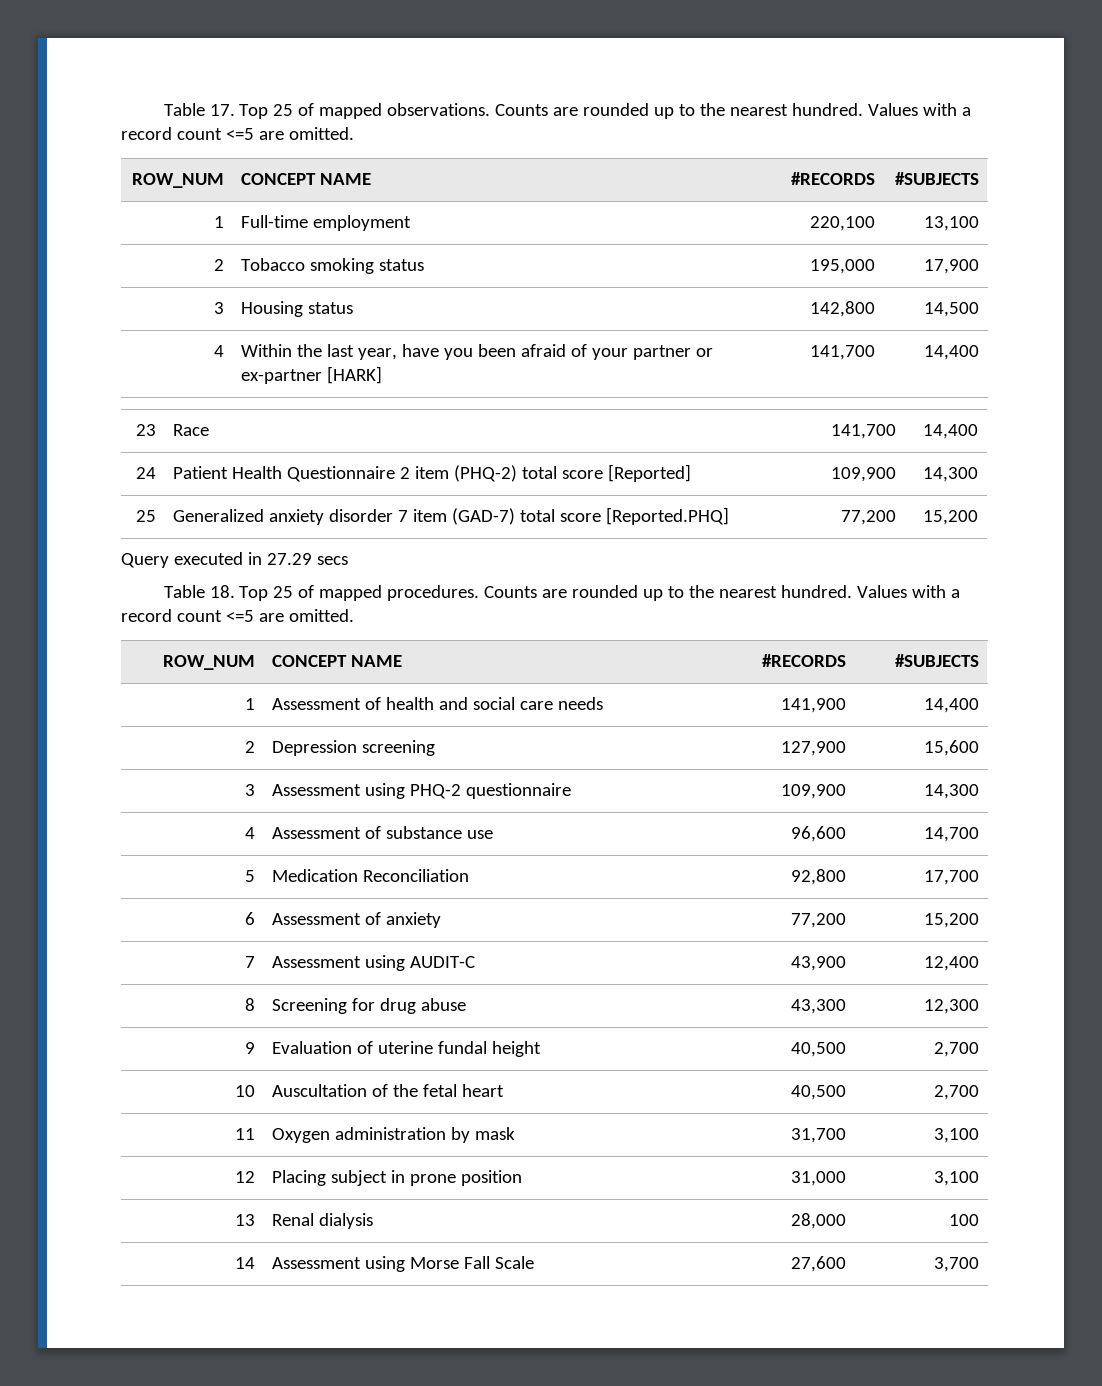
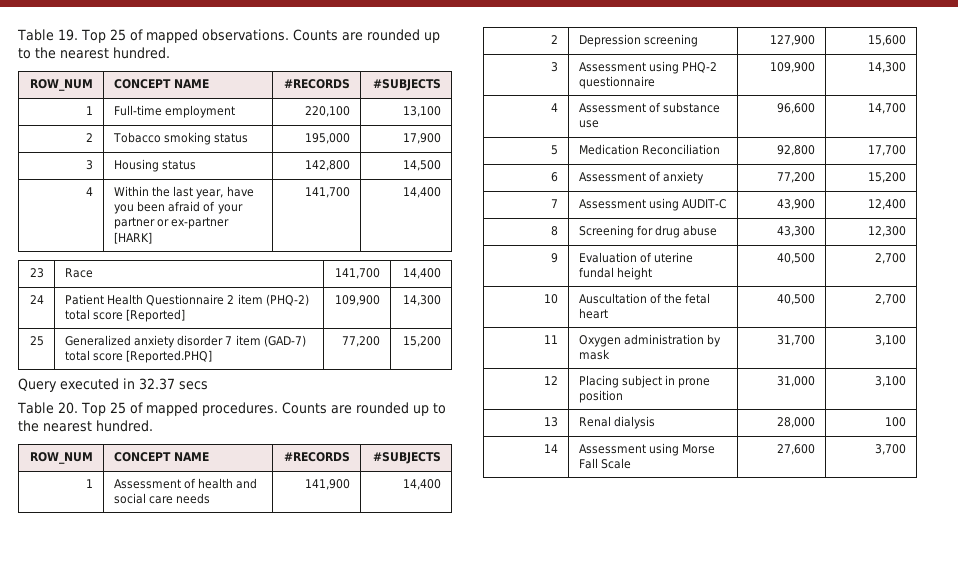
[163,103,235,116] Table 17. -> [17,29,78,41] Table 19.
[868,103,972,116] [121,127,354,140] Values with a record count <=5 are omitted. -> (170, 53) none
[266,553,312,565] 27.29 -> [139,378,175,390] 32.37
[209,585,235,598] 18. -> [57,402,78,414] 20.
[857,585,961,598] [121,609,354,622] Values with a record count <=5 are omitted. -> (153, 426) none

